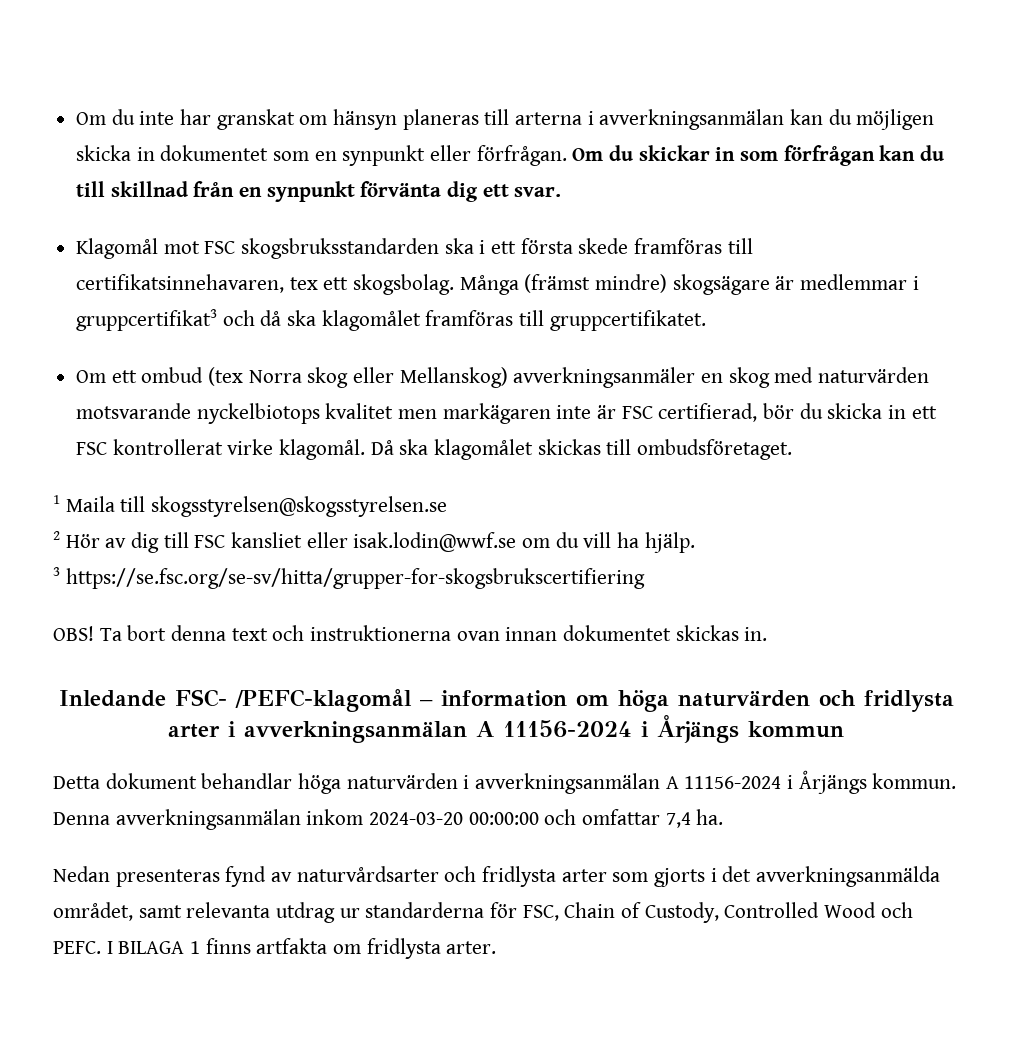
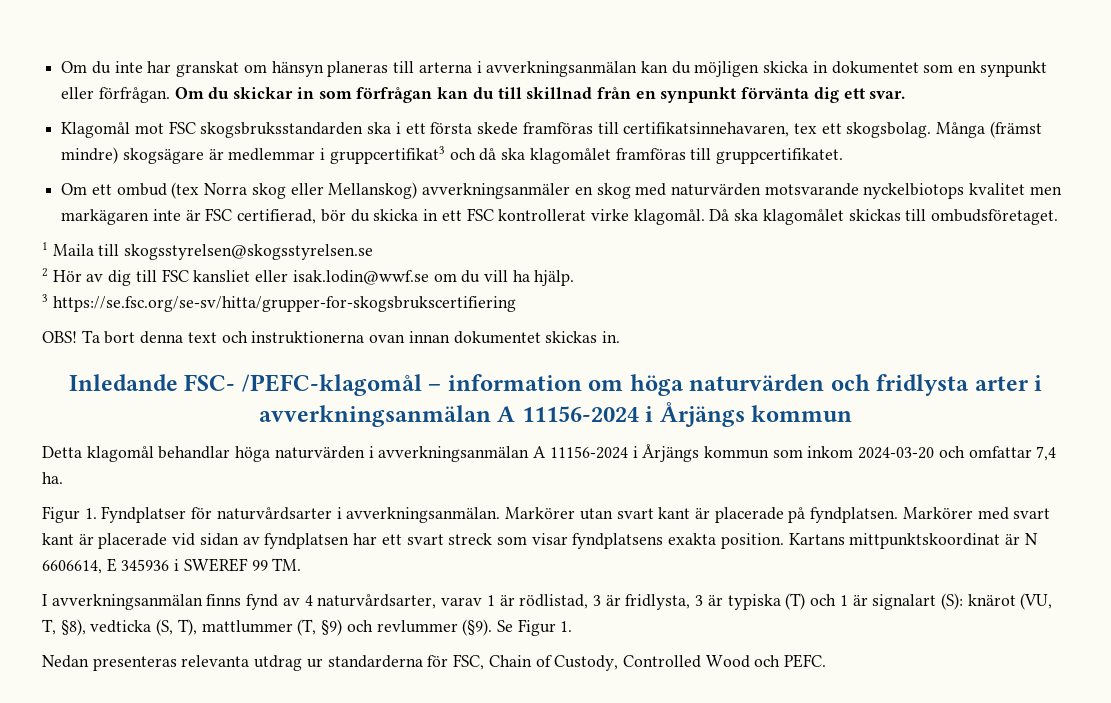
[105,773,197,789] dokument -> [86,446,154,462] klagomål
[872,773,957,789] [53,809,301,830] kommun. Denna avverkningsanmälan -> [703,446,803,459] kommun som
[468,812,539,825] 00:00:00 -> (935, 453) none
[53,866,941,887] [53,902,182,921] Nedan presenteras fynd av naturvårdsarter och fridlysta arter som gjorts i det avverkningsanmälda området, samt -> [42,506,1051,523] [42,533,1038,549] [42,558,302,574] [42,593,1053,610] [42,619,573,636] [42,655,177,671] Figur 1. Fyndplatser för naturvårdsarter i avverkningsanmälan. Markörer utan svart kant är placerade på fyndplatsen. Markörer med svart kant är placerade vid sidan av fyndplatsen har ett svart streck som visar fyndplatsens exakta position. Kartans mittpunktskoordinat är N 6606614, E 345936 i SWEREF 99 TM. // I avverkningsanmälan finns fynd av 4 naturvårdsarter, varav 1 är rödlistad, 3 är fridlysta, 3 är typiska (T) och 1 är signalart (S): knärot (VU, T, §8), vedticka (S, T), mattlummer (T, §9) och revlummer (§9). Se Figur 1. // Nedan presenteras
[106,938,497,959] I BILAGA 1 finns artfakta om fridlysta arter. -> (827, 661) none

